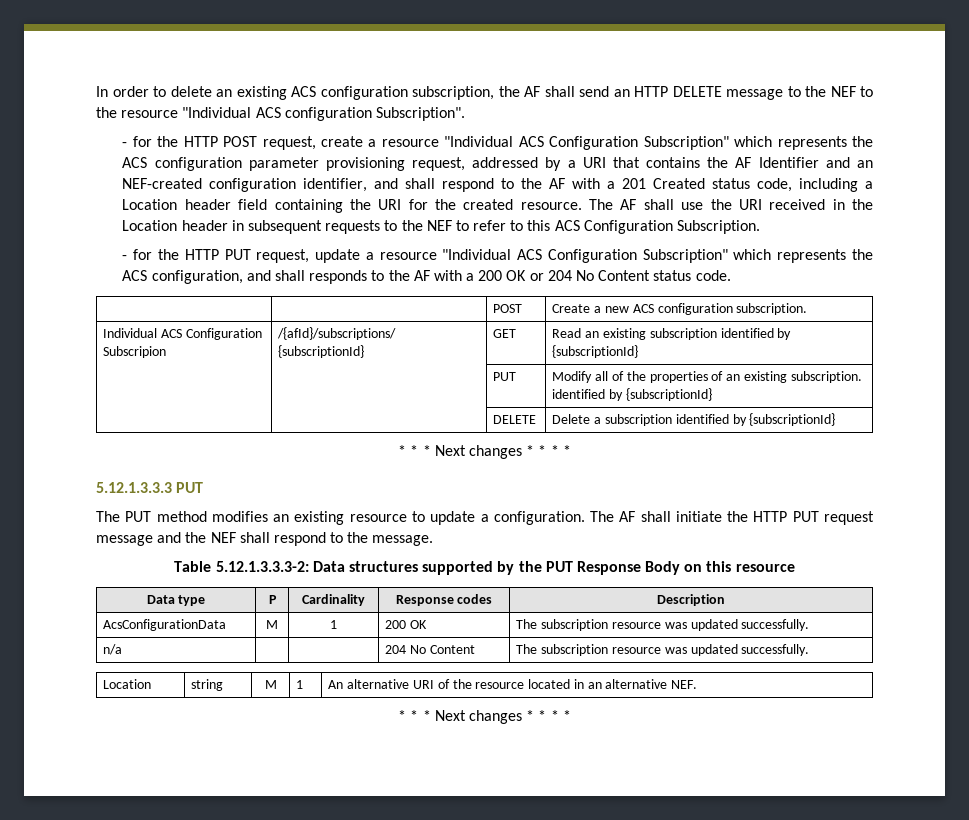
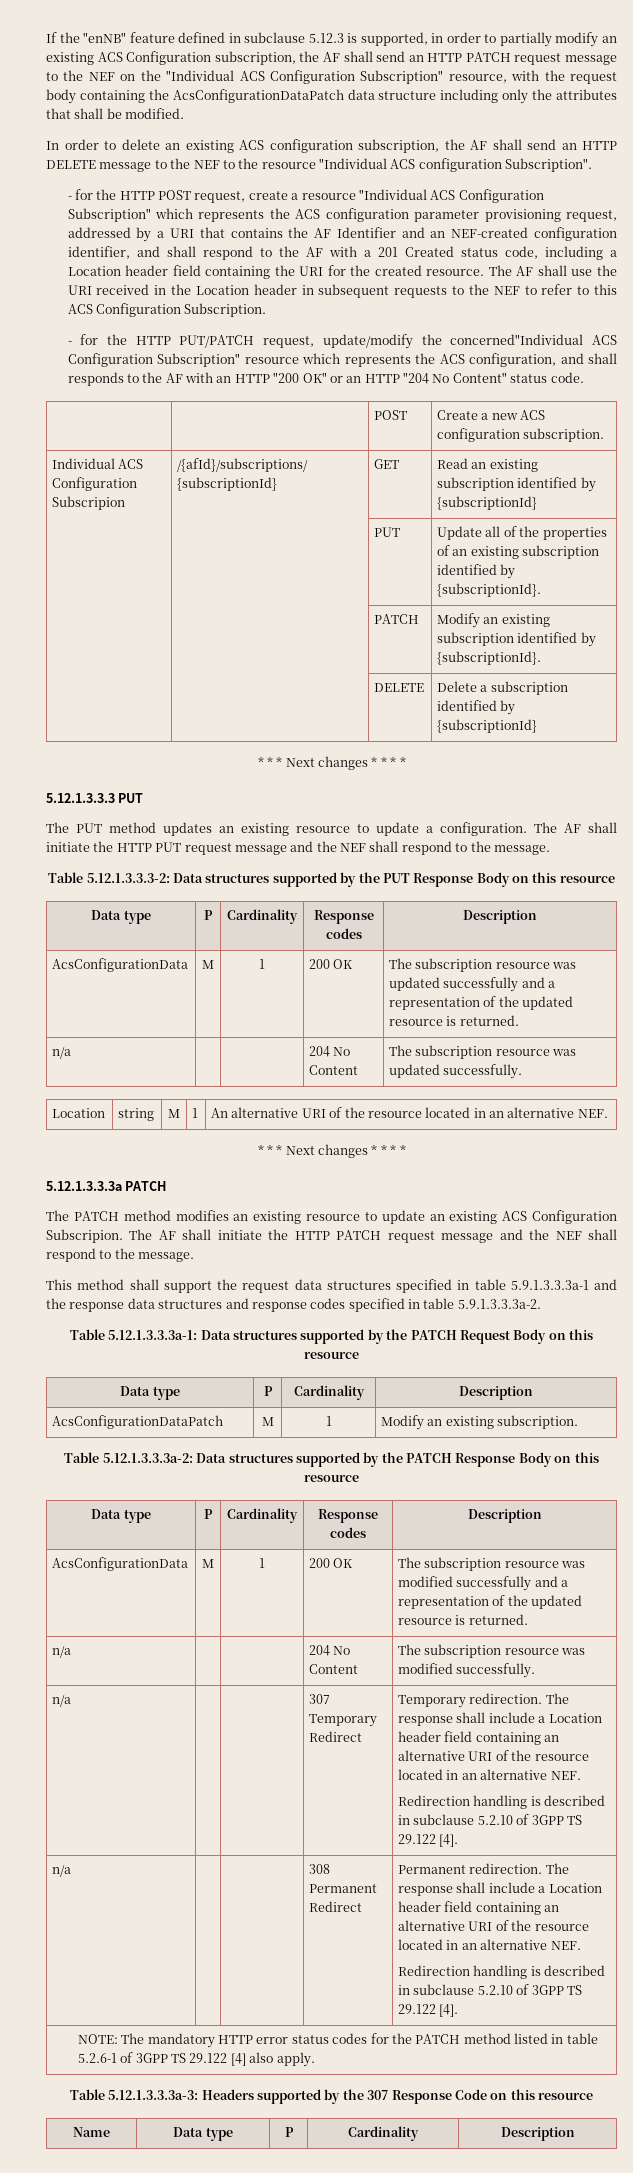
(96, 91) none -> [46,32,618,47] [46,51,617,65] [46,70,617,84] [46,89,618,104] [46,108,185,119] If the "enNB" feature defined in subclause 5.12.3 is supported, in order to partially modify an existing ACS Configuration subscription, the AF shall send an HTTP PATCH request message to the NEF on the "Individual ACS Configuration Subscription" resource, with the request body containing the AcsConfigurationDataPatch data structure including only the attributes that shall be modified. //
[224,249,728,263] PUT request, update a resource "Individual ACS Configuration Subscription" -> [179,334,617,349] [67,353,299,367] PUT/PATCH request, update/modify the concerned"Individual ACS Configuration Subscription" resource
[466,270,651,281] a 200 OK or 204 No Content -> [216,372,507,384] an HTTP "200 OK" or an HTTP "204 No Content"
[552,371,593,383] Modify -> [437,526,483,540] Update
[790,371,862,383] [552,388,712,401] subscription. identified by {subscriptionId} -> [522,545,600,559] [437,564,516,579] [437,583,542,597] [374,614,420,624] [437,613,550,628] [437,632,596,647] [437,651,542,665] subscription identified by {subscriptionId}. // | | PATCH | Modify an existing subscription identified by {subscriptionId}.
[211,511,268,522] modifies -> [163,822,212,836] updates
[741,619,810,631] successfully. -> [443,977,556,992] [389,996,574,1010] [389,1015,519,1026] successfully and a representation of the updated resource is returned.
(571, 715) none -> [46,1181,167,1191] [46,1210,617,1224] [46,1229,617,1243] [46,1248,195,1262] [46,1279,617,1293] [46,1298,541,1312] [69,1329,594,1344] [304,1351,359,1359] [120,1386,180,1400] [263,1386,273,1396] [293,1385,365,1400] [459,1386,533,1400] [52,1415,224,1429] [261,1417,274,1426] [325,1416,332,1426] [381,1415,579,1430] [64,1452,599,1467] [304,1474,359,1482] [91,1509,151,1523] [204,1509,213,1519] [227,1508,298,1523] [318,1509,378,1523] [330,1527,366,1538] [467,1509,542,1523] [52,1557,189,1571] [202,1559,214,1568] [259,1558,265,1568] [309,1558,354,1568] [398,1557,586,1571] [398,1576,569,1591] [398,1595,583,1609] [398,1614,528,1625] [52,1646,72,1658] [309,1645,351,1656] [309,1664,359,1674] [398,1644,586,1658] [398,1663,536,1678] [52,1695,72,1707] [309,1694,331,1704] [309,1714,378,1727] [309,1731,363,1742] [398,1693,569,1708] [398,1712,602,1726] [398,1731,560,1745] [398,1750,589,1761] [398,1769,581,1780] [398,1795,606,1809] [398,1814,582,1825] [398,1834,459,1847] [52,1865,72,1877] [309,1864,331,1874] [309,1884,378,1893] [309,1901,363,1912] [398,1863,569,1874] [398,1882,602,1896] [398,1901,560,1915] [398,1920,589,1931] [398,1939,581,1950] [398,1965,606,1979] [398,1984,582,1995] [398,2004,459,2017] [77,2033,598,2048] [77,2052,315,2067] [69,2089,594,2104] [73,2127,110,2137] [173,2127,233,2141] [284,2127,294,2137] [348,2126,419,2141] [500,2127,575,2141] // 5.12.1.3.3.3a PATCH // The PATCH method modifies an existing resource to update an existing ACS Configuration Subscripion. The AF shall initiate the HTTP PATCH request message and the NEF shall respond to the message. // This method shall support the request data structures specified in table 5.9.1.3.3.3a-1 and the response data structures and response codes specified in table 5.9.1.3.3.3a-2. // Table 5.12.1.3.3.3a-1: Data structures supported by the PATCH Request Body on this resource // Data type | P | Cardinality | Description // AcsConfigurationDataPatch | M | 1 | Modify an existing subscription. // Table 5.12.1.3.3.3a-2: Data structures supported by the PATCH Response Body on this resource // Data type | P | Cardinality | Response codes | Description // AcsConfigurationData | M | 1 | 200 OK | The subscription resource was modified successfully and a representation of the updated resource is returned. // n/a | | | 204 No Content | The subscription resource was modified successfully. // n/a | | | 307 Temporary Redirect | Temporary redirection. The response shall include a Location header field containing an alternative URI of the resource located in an alternative NEF. // Redirection handling is described in subclause 5.2.10 of 3GPP TS 29.122 [4]. // n/a | | | 308 Permanent Redirect | Permanent redirection. The response shall include a Location header field containing an alternative URI of the resource located in an alternative NEF. // Redirection handling is described in subclause 5.2.10 of 3GPP TS 29.122 [4]. // NOTE: The mandatory HTTP error status codes for the PATCH method listed in table 5.2.6-1 of 3GPP TS 29.122 [4] also apply. // Table 5.12.1.3.3.3a-3: Headers supported by the 307 Response Code on this resource // Name | Data type | P | Cardinality | Description

